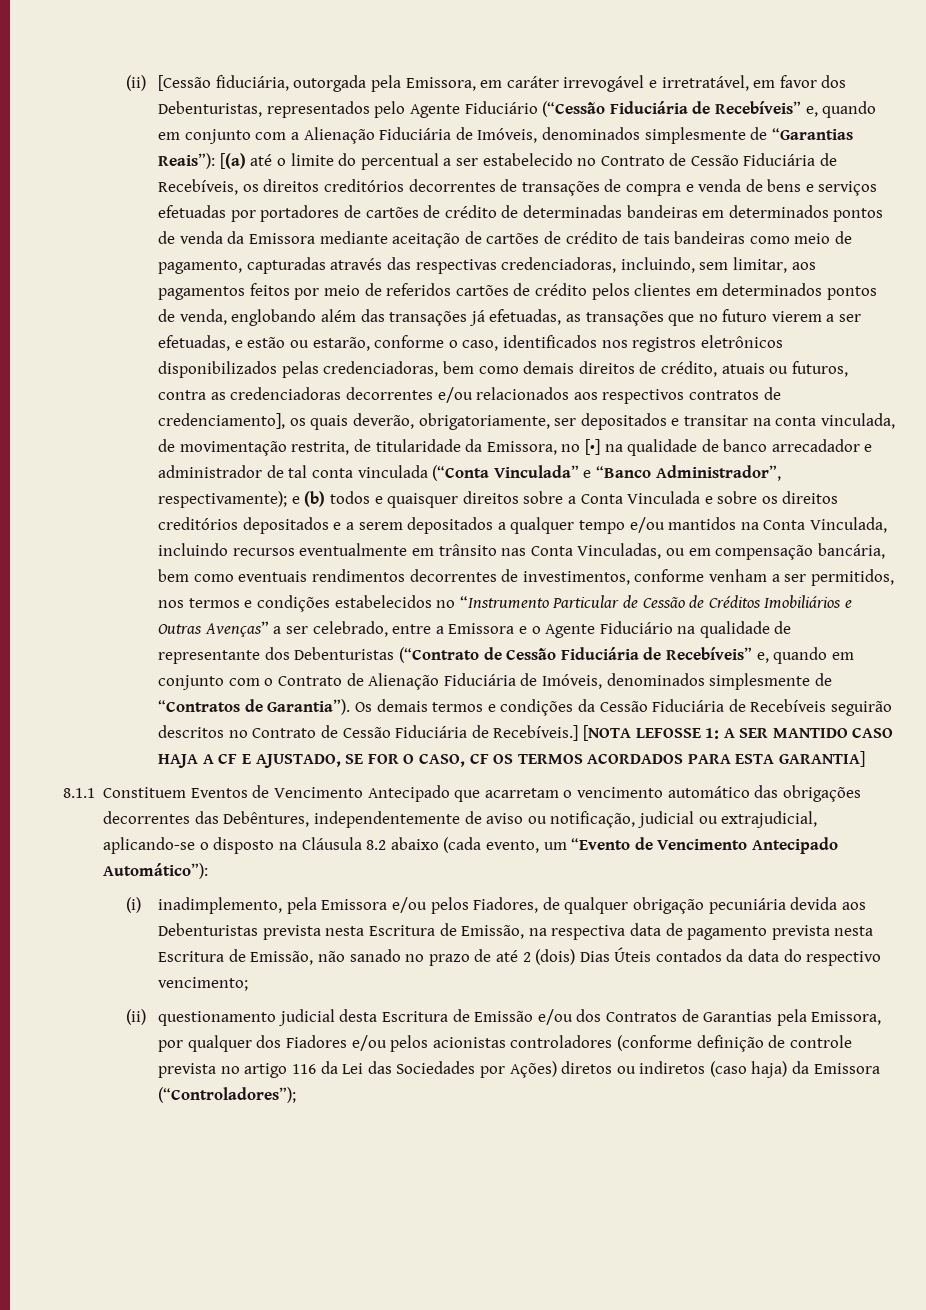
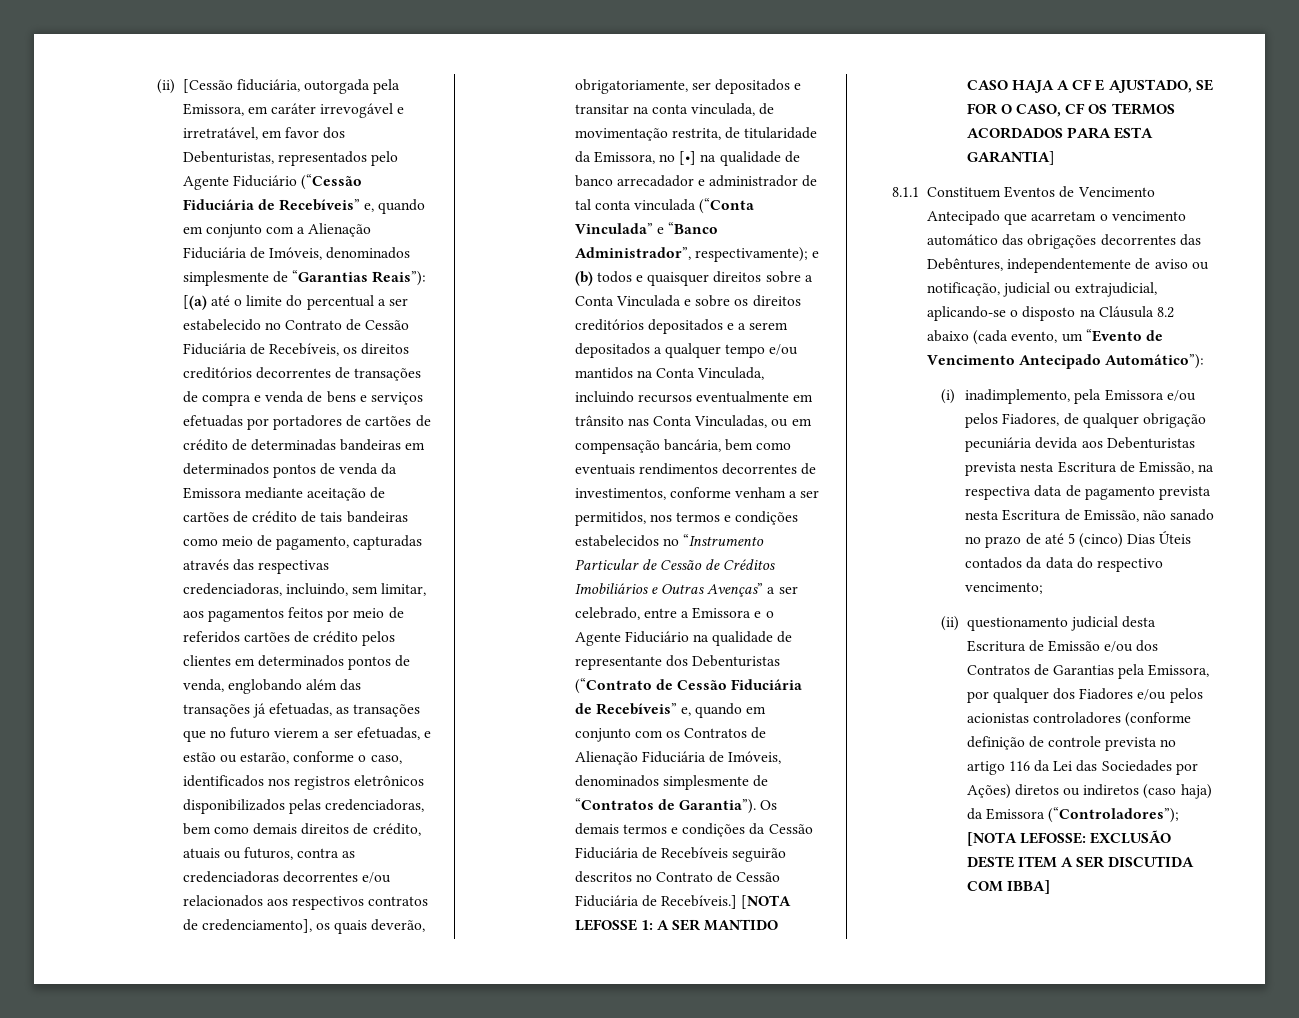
[264,676,342,686] o Contrato -> [665,728,748,738] os Contratos
[522,949,576,965] 2 (dois) -> [1067,533,1124,548] 5 (cinco)
(297, 1095) none -> [966,830,1171,846] [966,856,1195,868] [966,880,1050,894] [NOTA LEFOSSE: EXCLUSÃO DESTE ITEM A SER DISCUTIDA COM IBBA]

